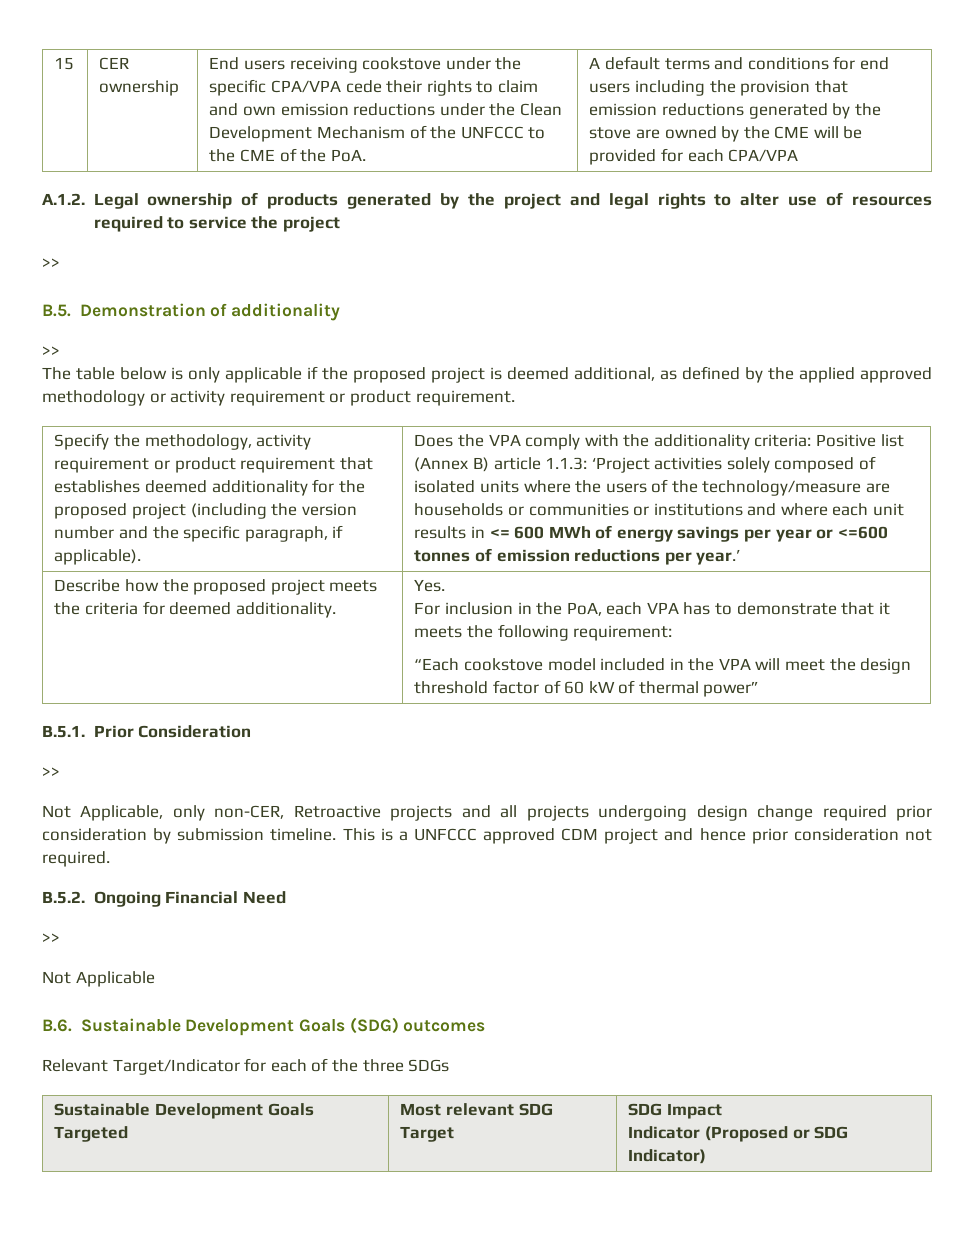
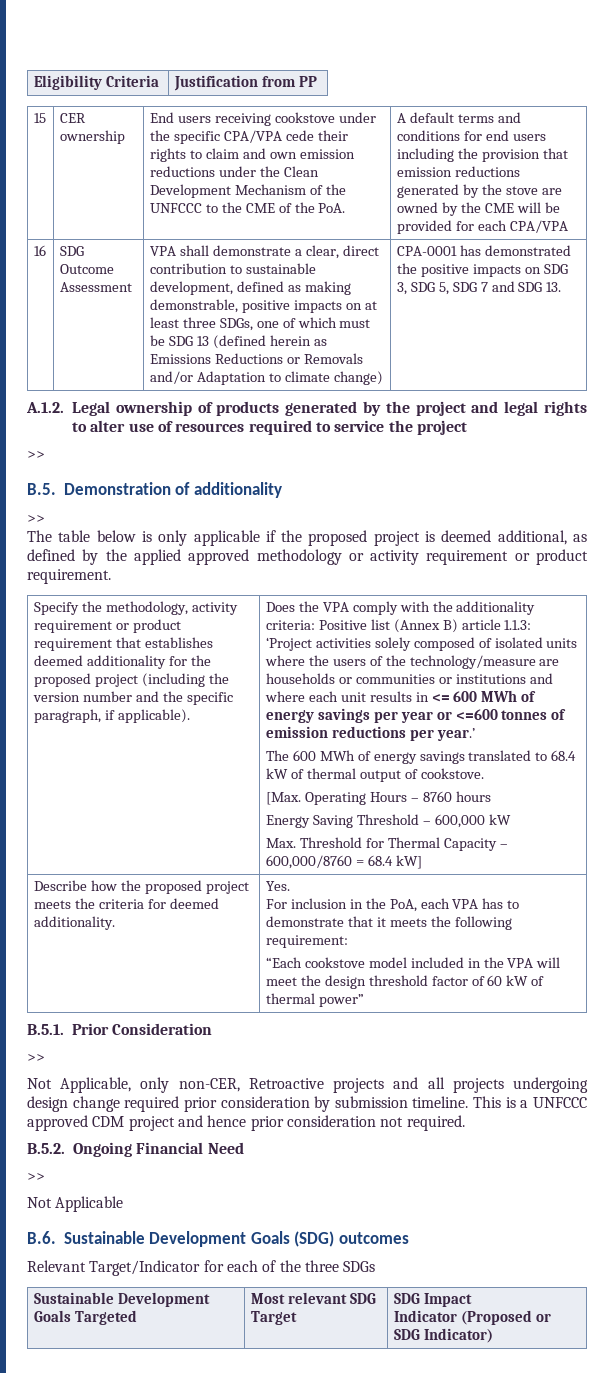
(54, 63) none -> [33,75,159,90] [173,75,317,91] Eligibility Criteria | Justification from PP //
(799, 155) none -> [33,245,46,256] [59,246,84,256] [59,264,114,274] [59,282,132,292] [149,245,379,259] [149,263,316,274] [149,281,351,295] [149,299,377,313] [149,317,371,331] [149,335,327,349] [149,353,363,364] [149,371,383,385] [396,245,571,256] [396,263,568,277] [396,281,562,295] // 16 | SDG Outcome Assessment | VPA shall demonstrate a clear, direct contribution to sustainable development, defined as making demonstrable, positive impacts on at least three SDGs, one of which must be SDG 13 (defined herein as Emissions Reductions or Removals and/or Adaptation to climate change) | CPA-0001 has demonstrated the positive impacts on SDG 3, SDG 5, SDG 7 and SDG 13.
(741, 557) none -> [265,750,577,764] [265,768,484,782] [265,791,491,805] [265,814,511,828] [265,837,508,851] [265,855,422,869] // The 600 MWh of energy savings translated to 68.4 kW of thermal output of cookstove. // [Max. Operating Hours – 8760 hours // Energy Saving Threshold – 600,000 kW // Max. Threshold for Thermal Capacity – 600,000/8760 = 68.4 kW]

